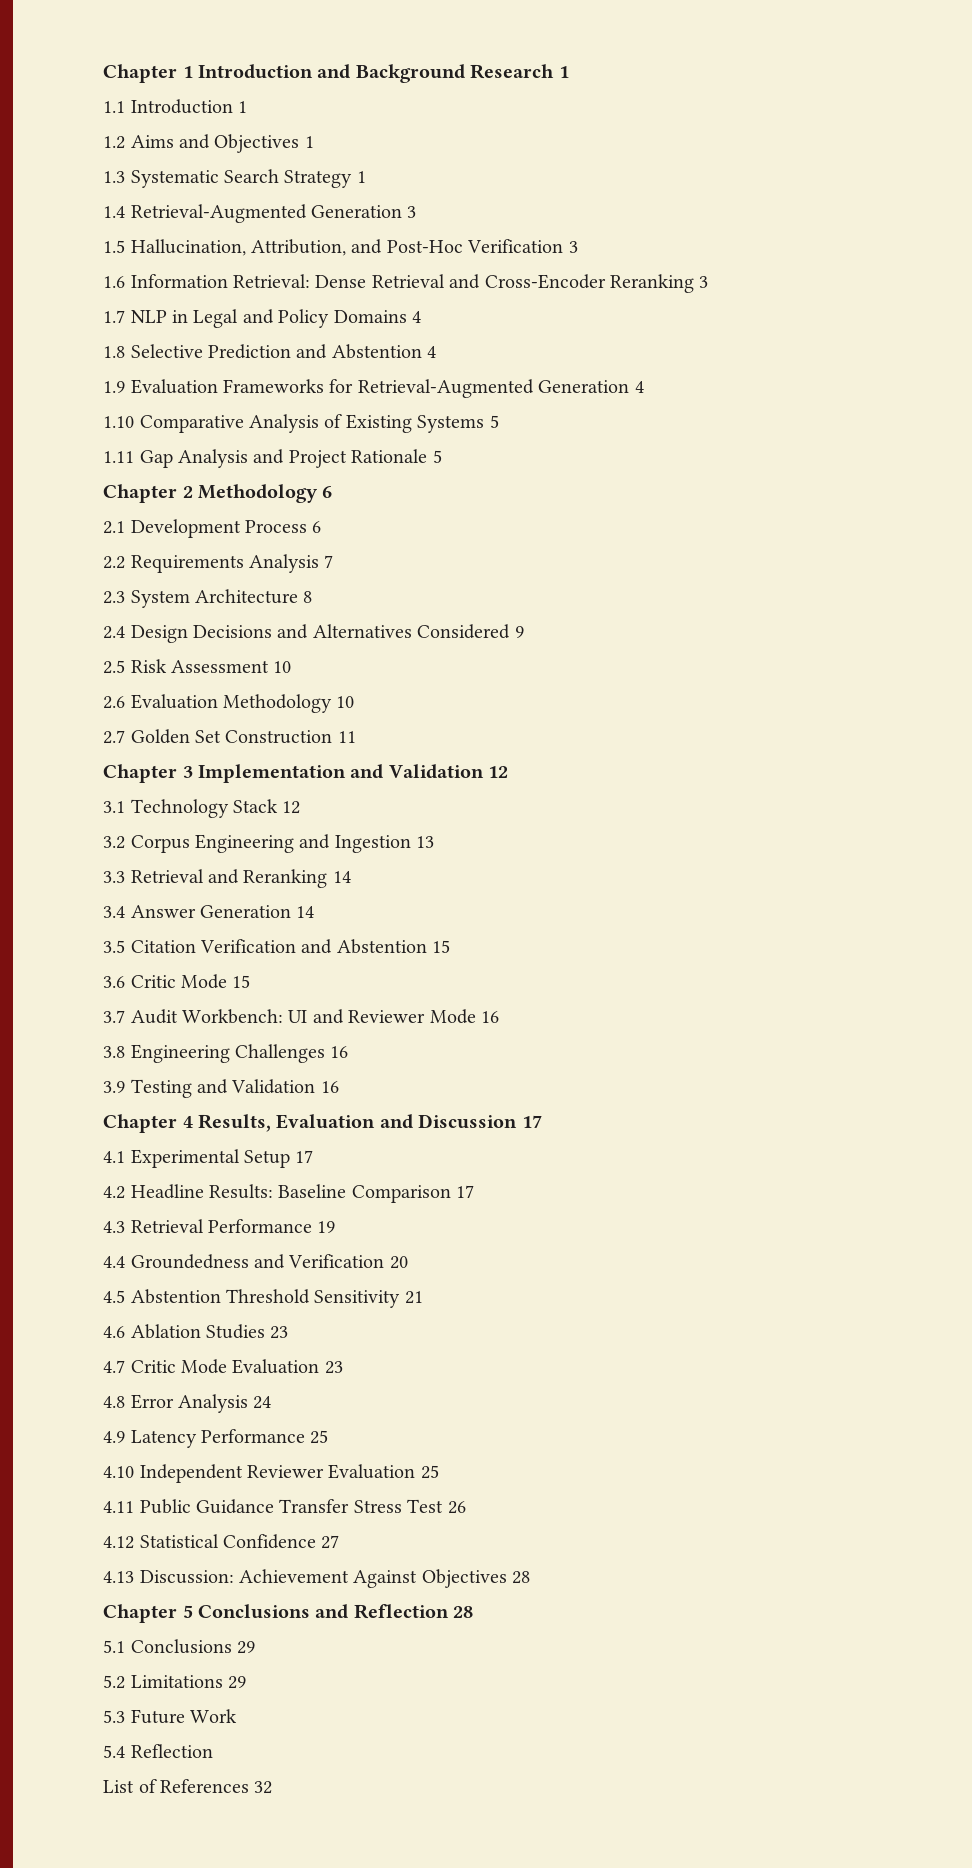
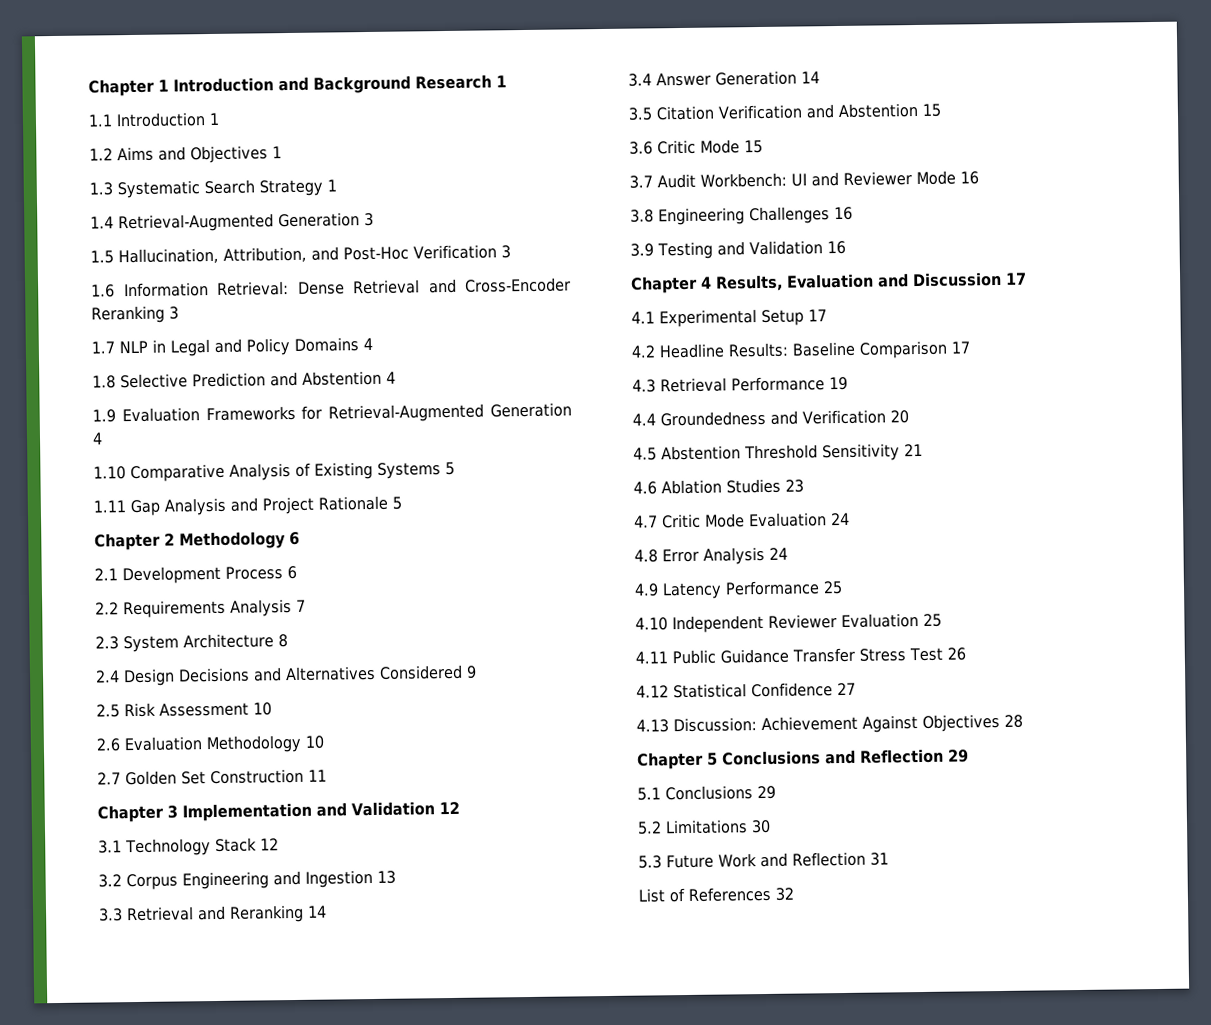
[324,1361,343,1374] 23 -> [831,512,851,526] 24
[453,1606,474,1618] 28 -> [948,749,970,763] 29
[227,1676,246,1689] 29 -> [751,819,772,834] 30
[103,1744,213,1758] // 5.4 Reflection -> [760,851,890,868] and Reflection 31

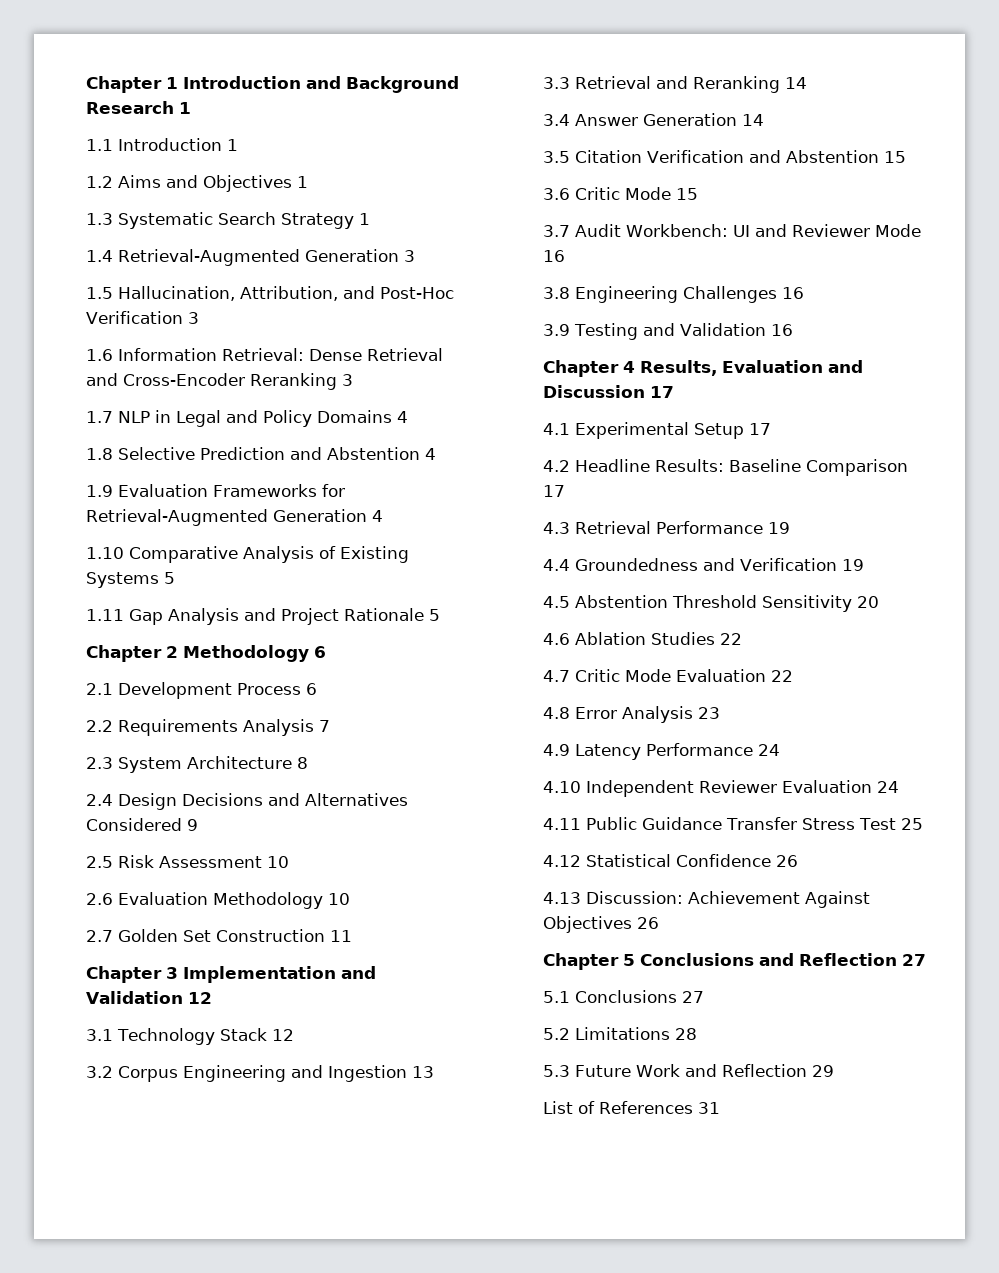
[890,410,910,424] 20 -> [842,559,865,571] 19
[904,443,924,457] 21 -> [857,596,880,608] 20
[785,479,805,493] 23 -> [720,633,743,645] 22
[831,512,851,526] 24 -> [771,670,794,682] 22
[769,547,789,560] 24 -> [698,707,721,719] 23
[823,580,844,595] 25 -> [758,744,781,756] 24
[923,613,943,627] 25 -> [877,781,900,793] 24
[947,647,967,661] 26 -> [901,818,924,830] 25
[837,682,857,696] 27 -> [776,855,799,867] 26
[1004,714,1024,728] 28 -> [637,917,660,929] 26
[948,749,970,763] 29 -> [902,954,927,966] 27
[757,785,777,800] 29 -> [682,991,705,1003] 27
[751,819,772,834] 30 -> [675,1028,698,1040] 28
[870,852,890,866] 31 -> [812,1065,835,1077] 29
[775,887,795,901] 32 -> [698,1102,721,1114] 31

